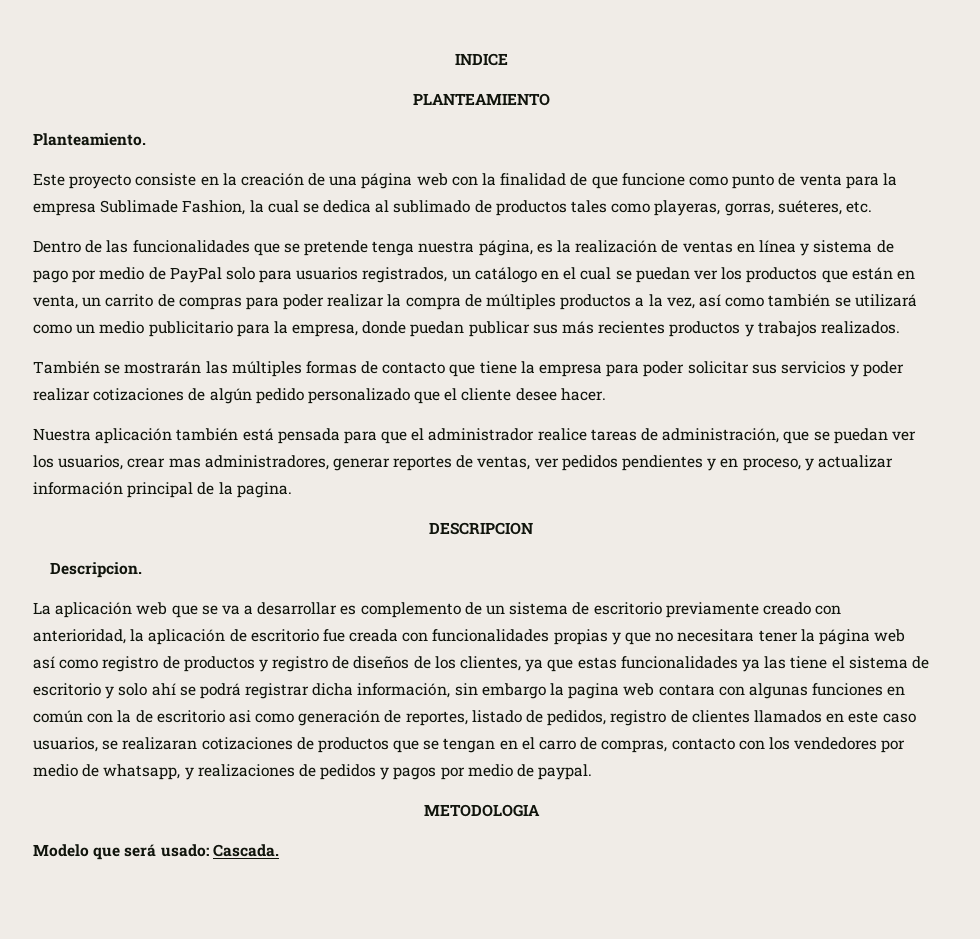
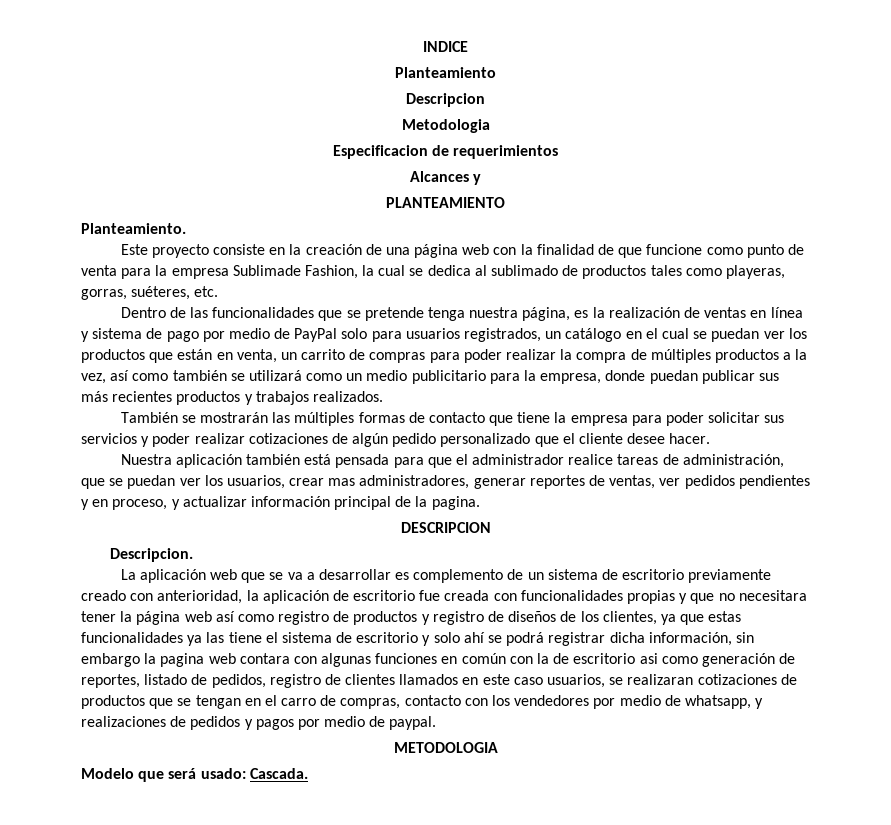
(508, 59) none -> [395,67,496,78] [406,93,485,107] [401,119,490,133] [332,145,559,159] [409,171,482,185] // Planteamiento // Descripcion // Metodologia // Especificacion de requerimientos // Alcances y

